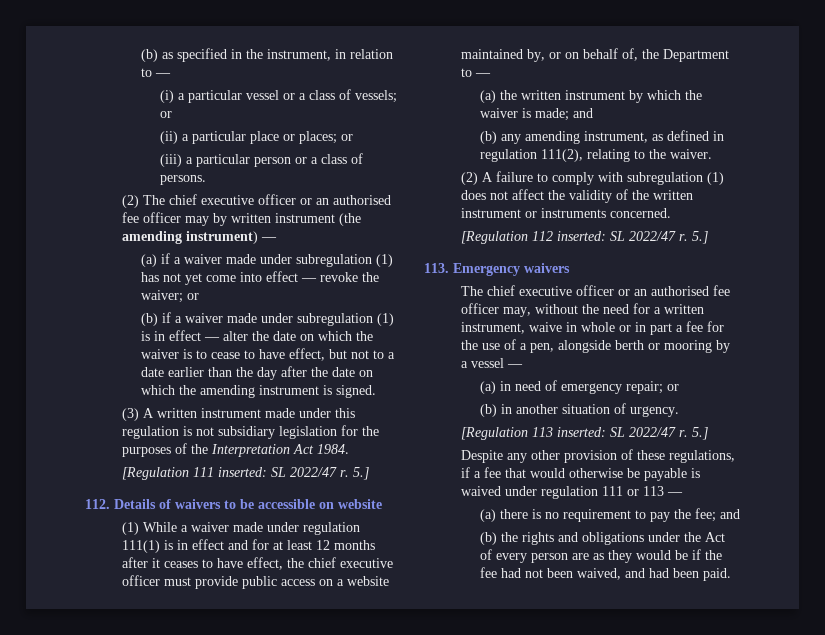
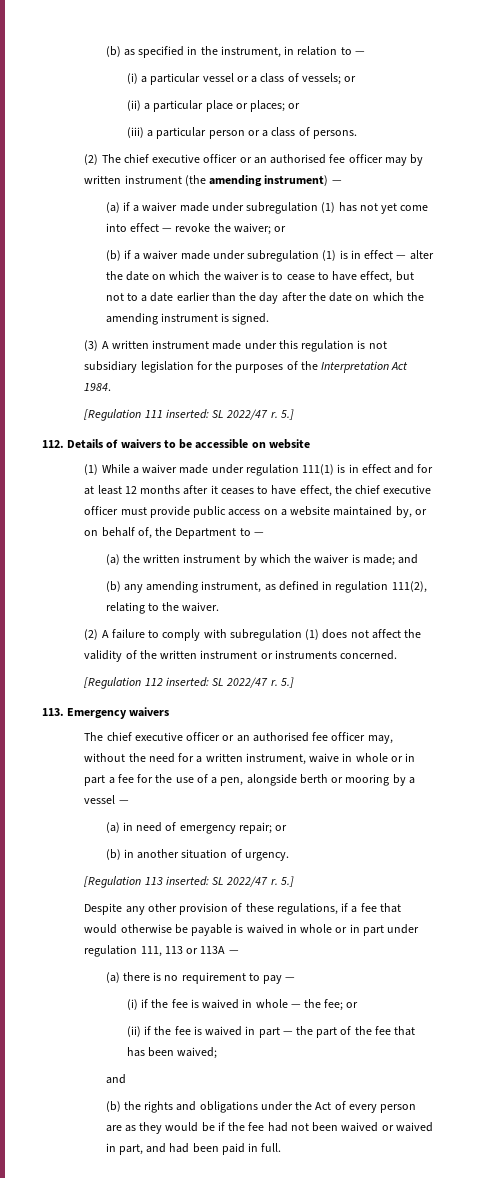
[505,486,665,499] under regulation 111 or 113 -> [286,924,420,936] [84,945,226,957] in whole or in part under regulation 111, 113 or 113A
[673,508,716,522] the fee; -> [285,977,296,981] [126,999,359,1011] [126,1026,416,1038] [126,1047,218,1059] — // (i) if the fee is waived in whole — the fee; or // (ii) if the fee is waived in part — the part of the fee that has been waived; //
[576,568,731,581] waived, and had been paid. -> [341,1122,433,1132] [105,1143,282,1155] waived or waived in part, and had been paid in full.

